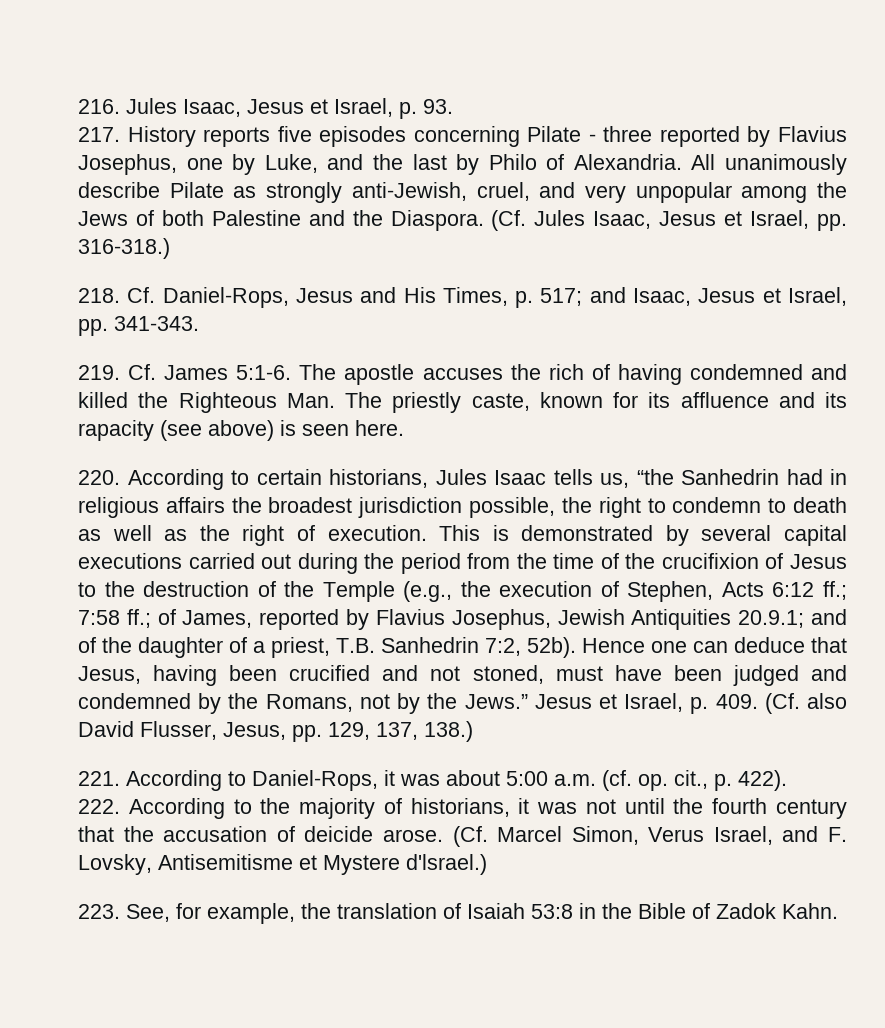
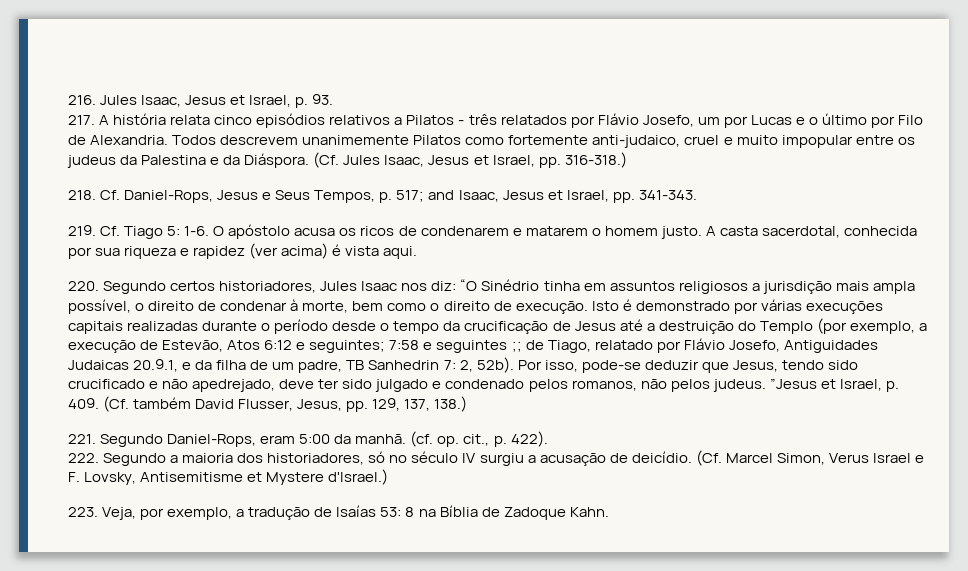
[127,126,847,147] [78,154,847,175] [78,182,847,203] [78,210,484,231] History reports five episodes concerning Pilate - three reported by Flavius Josephus, one by Luke, and the last by Philo of Alexandria. All unanimously describe Pilate as strongly anti-Jewish, cruel, and very unpopular among the Jews of both Palestine and the Diaspora. -> [99,113,924,128] [68,135,915,148] [67,153,310,168] A história relata cinco episódios relativos a Pilatos - três relatados por Flávio Josefo, um por Lucas e o último por Filo de Alexandria. Todos descrevem unanimemente Pilatos como fortemente anti-judaico, cruel e muito impopular entre os judeus da Palestina e da Diáspora.
[360,287,508,306] and His Times, -> [262,190,376,203] e Seus Tempos,
[164,364,848,385] [78,392,847,413] [78,420,404,441] [78,469,847,490] [78,497,848,518] [78,525,848,546] [78,553,848,574] [78,581,848,602] [78,609,848,630] [78,637,847,658] [78,665,847,686] [78,693,592,714] James 5:1-6. The apostle accuses the rich of having condemned and killed the Righteous Man. The priestly caste, known for its affluence and its rapacity (see above) is seen here. // 220. According to certain historians, Jules Isaac tells us, “the Sanhedrin had in religious affairs the broadest jurisdiction possible, the right to condemn to death as well as the right of execution. This is demonstrated by several capital executions carried out during the period from the time of the crucifixion of Jesus to the destruction of the Temple (e.g., the execution of Stephen, Acts 6:12 ff.; 7:58 ff.; of James, reported by Flavius Josephus, Jewish Antiquities 20.9.1; and of the daughter of a priest, T.B. Sanhedrin 7:2, 52b). Hence one can deduce that Jesus, having been crucified and not stoned, must have been judged and condemned by the Romans, not by the Jews.” Jesus -> [124,224,917,239] [68,243,418,259] [68,279,915,294] [68,299,883,314] [68,318,927,334] [68,338,878,353] [68,357,858,373] [68,378,817,392] Tiago 5: 1-6. O apóstolo acusa os ricos de condenarem e matarem o homem justo. A casta sacerdotal, conhecida por sua riqueza e rapidez (ver acima) é vista aqui. // 220. Segundo certos historiadores, Jules Isaac nos diz: “O Sinédrio tinha em assuntos religiosos a jurisdição mais ampla possível, o direito de condenar à morte, bem como o direito de execução. Isto é demonstrado por várias execuções capitais realizadas durante o período desde o tempo da crucificação de Jesus até a destruição do Templo (por exemplo, a execução de Estevão, Atos 6:12 e seguintes; 7:58 e seguintes ;; de Tiago, relatado por Flávio Josefo, Antiguidades Judaicas 20.9.1, e da filha de um padre, TB Sanhedrin 7: 2, 52b). Por isso, pode-se deduzir que Jesus, tendo sido crucificado e não apedrejado, deve ter sido julgado e condenado pelos romanos, não pelos judeus. ”Jesus
[806,693,847,709] also -> [133,397,192,409] também
[126,770,596,791] According to Daniel-Rops, it was about 5:00 a.m. -> [100,434,407,447] Segundo Daniel-Rops, eram 5:00 da manhã.
[128,798,847,819] [78,826,443,842] According to the majority of historians, it was not until the fourth century that the accusation of deicide arose. -> [103,451,692,466] Segundo a maioria dos historiadores, só no século IV surgiu a acusação de deicídio.
[713,826,819,845] Israel, and -> [872,453,924,463] Israel e
[126,903,776,924] See, for example, the translation of Isaiah 53:8 in the Bible of Zadok -> [102,505,566,520] Veja, por exemplo, a tradução de Isaías 53: 8 na Bíblia de Zadoque

